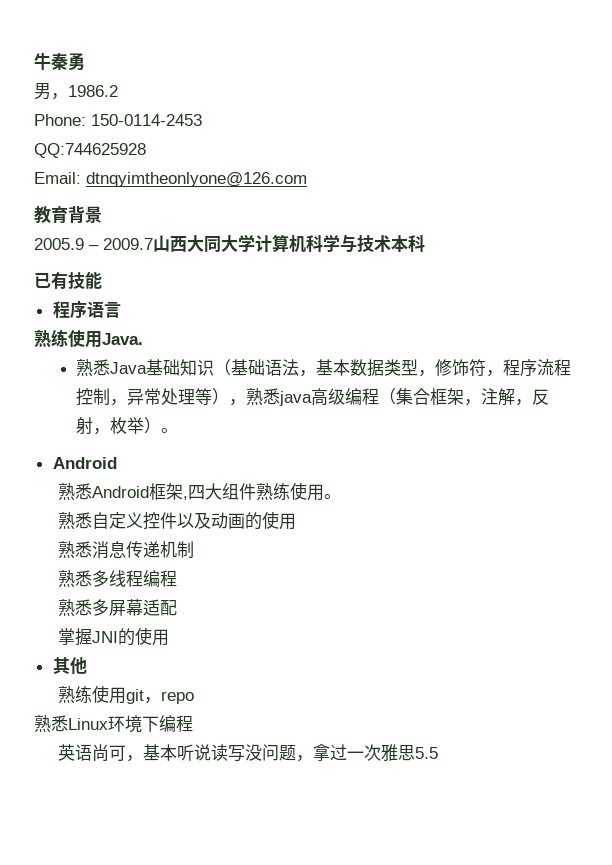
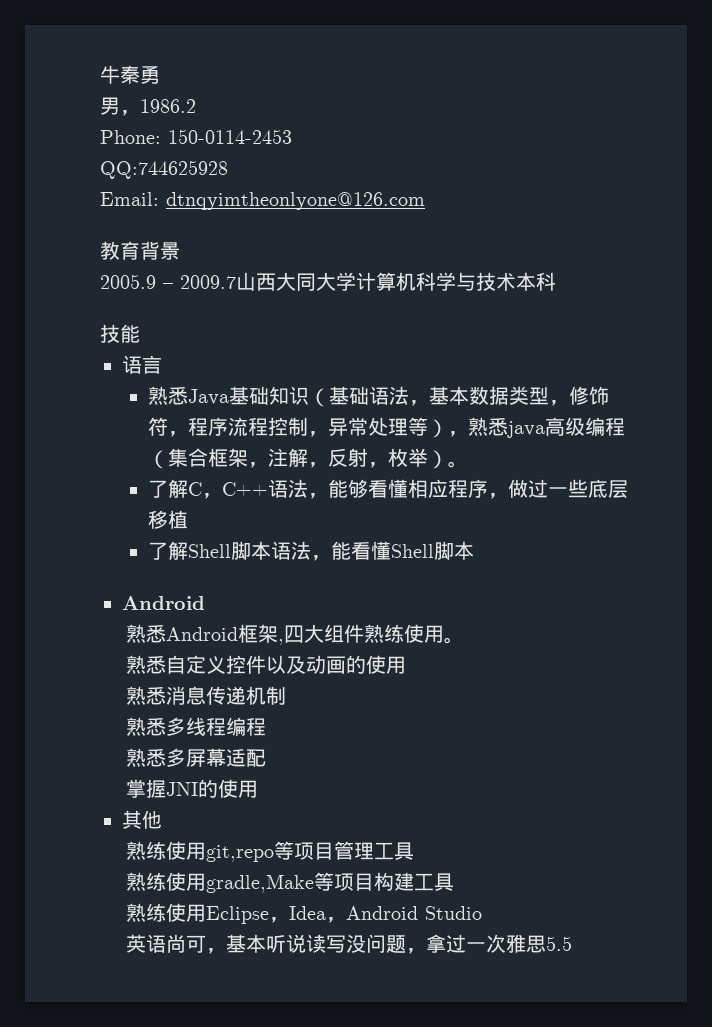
[34,272,68,289] 已有 -> (556, 281) none
[52,301,87,319] 程序 -> (140, 333) none
[34,329,143,348] // 熟练使用Java. -> (162, 364) none
(179, 430) none -> [147,479,628,499] [147,510,188,529] [147,541,474,561] // 了解C，C++语法，能够看懂相应程序，做过一些底层移植 // 了解Shell脚本语法，能看懂Shell脚本
[125,689,194,704] [34,715,193,733] git，repo // 熟悉Linux环境下编程 -> [205,841,414,862] [125,872,454,893] [125,903,482,924] git,repo等项目管理工具 // 熟练使用gradle,Make等项目构建工具 // 熟练使用Eclipse，Idea，Android Studio

